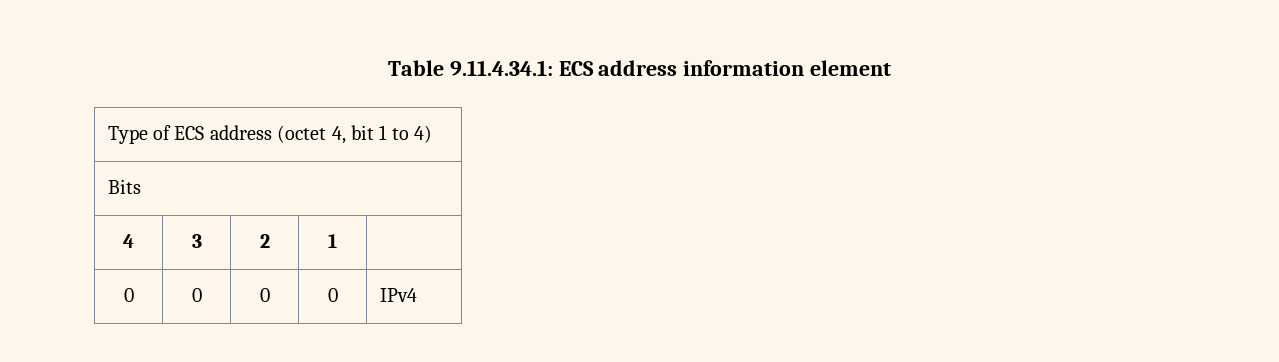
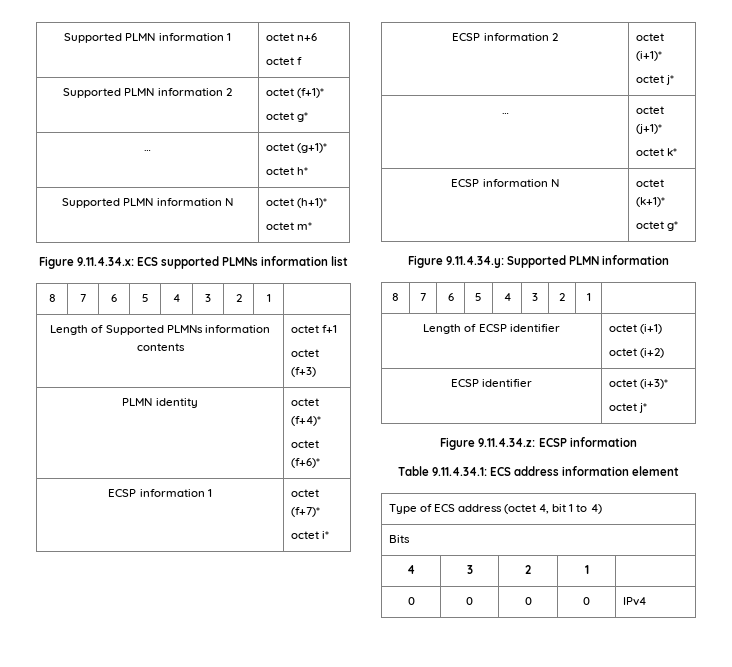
(387, 68) none -> [64,33,231,43] [265,33,317,41] [265,57,302,65] [63,88,232,98] [265,88,324,98] [265,112,308,122] [144,150,151,151] [265,143,327,153] [265,167,308,175] [62,198,233,208] [265,198,327,208] [265,222,312,230] [38,256,349,269] [48,294,56,302] [80,294,86,302] [111,294,117,302] [141,294,149,302] [173,294,180,302] [205,294,211,302] [235,294,242,302] [266,294,271,302] [50,325,270,335] [136,343,185,351] [290,325,337,333] [290,349,319,357] [290,367,316,377] [122,398,198,408] [290,398,319,406] [290,416,321,426] [290,440,319,448] [290,458,320,468] [108,489,212,497] [290,489,319,497] [290,507,320,517] [290,531,329,539] [452,33,558,41] [635,33,664,41] [635,51,662,61] [635,75,674,85] [501,113,509,114] [635,106,664,114] [635,124,662,134] [635,148,677,156] [451,179,559,187] [635,179,664,187] [635,197,665,207] [635,221,678,231] [407,255,670,268] [392,293,399,301] [420,293,426,301] [447,293,454,301] [475,293,482,301] [503,293,511,301] [532,293,538,301] [559,293,565,301] [586,293,591,301] [423,324,560,334] [608,324,662,334] [608,348,664,358] [450,379,533,387] [608,379,668,389] [608,403,647,413] [440,437,637,450] Supported PLMN information 1 | octet n+6 // octet f // Supported PLMN information 2 | octet (f+1)* // octet g* // … | octet (g+1)* // octet h* // Supported PLMN information N | octet (h+1)* // octet m* // Figure 9.11.4.34.x: ECS supported PLMNs information list // 8 | 7 | 6 | 5 | 4 | 3 | 2 | 1 | // Length of Supported PLMNs information contents | octet f+1 // octet (f+3) // PLMN identity | octet (f+4)* // octet (f+6)* // ECSP information 1 | octet (f+7)* // octet i* // ECSP information 2 | octet (i+1)* // octet j* // … | octet (j+1)* // octet k* // ECSP information N | octet (k+1)* // octet g* // Figure 9.11.4.34.y: Supported PLMN information // 8 | 7 | 6 | 5 | 4 | 3 | 2 | 1 | // Length of ECSP identifier | octet (i+1) // octet (i+2) // ECSP identifier | octet (i+3)* // octet j* // Figure 9.11.4.34.z: ECSP information //

